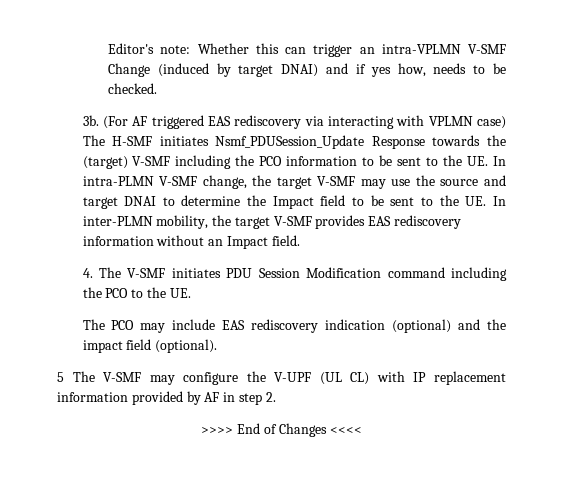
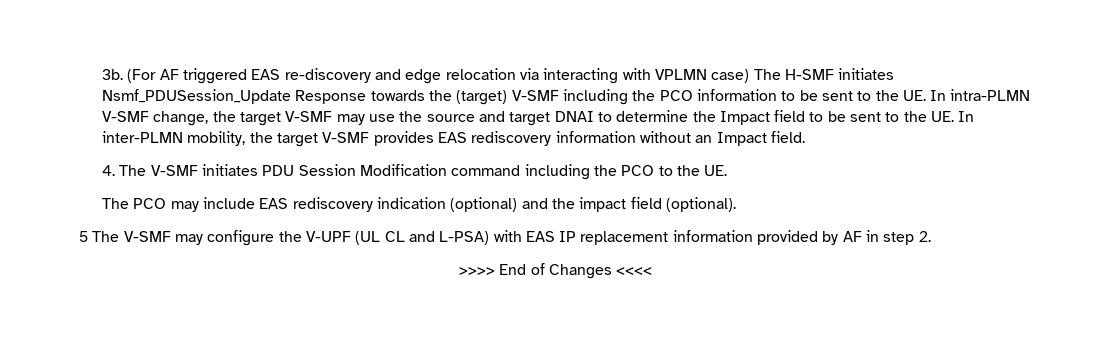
[108,43,506,57] [108,63,506,77] [108,83,158,94] Editor's note: Whether this can trigger an intra-VPLMN V-SMF Change (induced by target DNAI) and if yes how, needs to be checked. // -> (102, 74) none
[234,115,302,129] rediscovery -> [284,68,516,84] re-discovery and edge relocation
[350,371,405,385] CL) with -> [384,230,555,245] CL and L-PSA) with EAS

